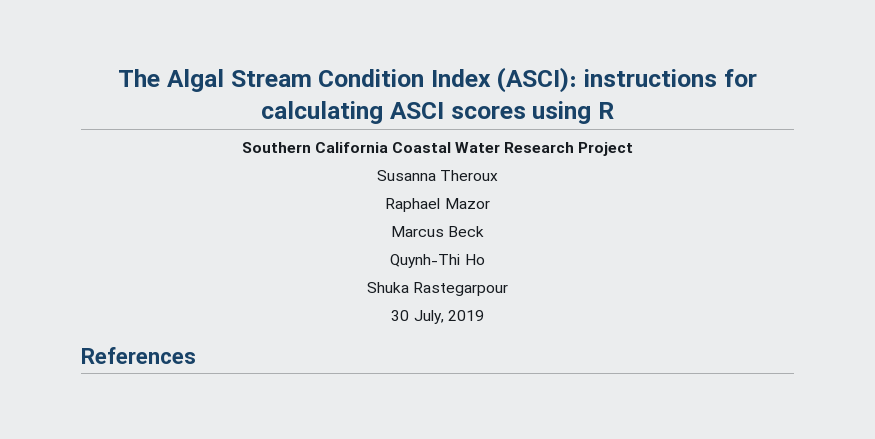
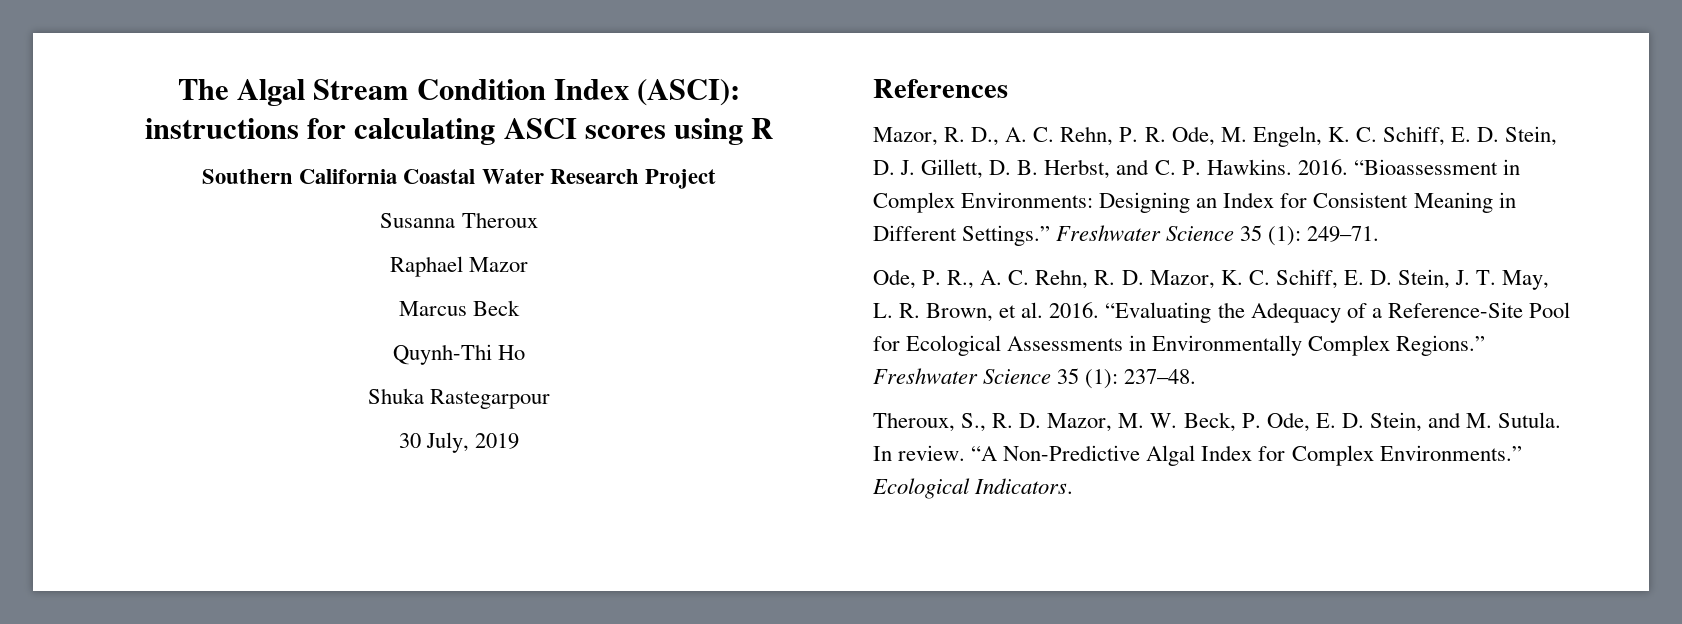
(196, 355) none -> [873,126,1558,147] [873,159,1520,179] [873,192,1516,213] [873,225,1380,246] [873,269,1550,290] [873,302,1570,323] [873,335,1486,356] [873,368,1197,389] [873,412,1562,432] [873,445,1522,466] [872,478,1074,499] // Mazor, R. D., A. C. Rehn, P. R. Ode, M. Engeln, K. C. Schiff, E. D. Stein, D. J. Gillett, D. B. Herbst, and C. P. Hawkins. 2016. “Bioassessment in Complex Environments: Designing an Index for Consistent Meaning in Different Settings.” Freshwater Science 35 (1): 249–71. // Ode, P. R., A. C. Rehn, R. D. Mazor, K. C. Schiff, E. D. Stein, J. T. May, L. R. Brown, et al. 2016. “Evaluating the Adequacy of a Reference-Site Pool for Ecological Assessments in Environmentally Complex Regions.” Freshwater Science 35 (1): 237–48. // Theroux, S., R. D. Mazor, M. W. Beck, P. Ode, E. D. Stein, and M. Sutula. In review. “A Non-Predictive Algal Index for Complex Environments.” Ecological Indicators.

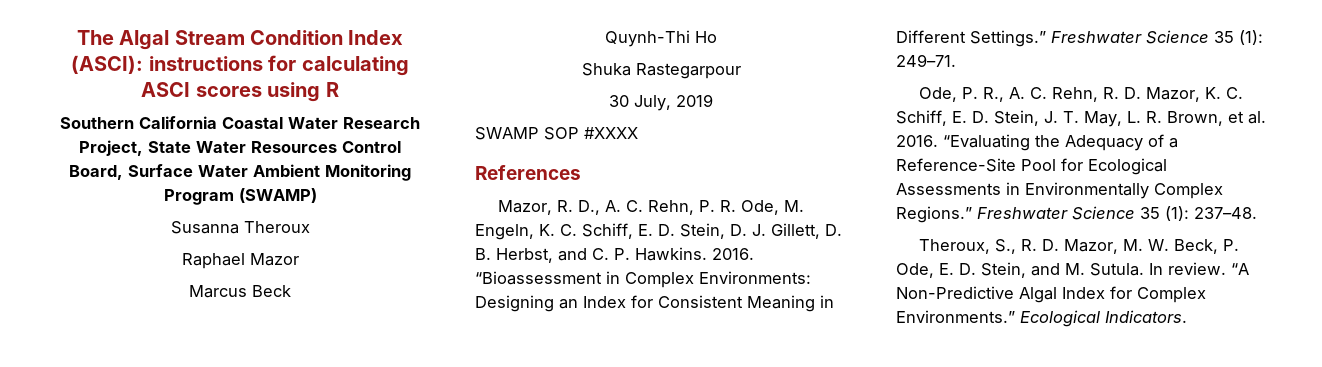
[644,169,716,189] Project -> [79,140,401,156] [69,164,411,181] [163,188,317,205] Project, State Water Resources Control Board, Surface Water Ambient Monitoring Program (SWAMP)
(520, 441) none -> [475,127,638,140] // SWAMP SOP #XXXX

